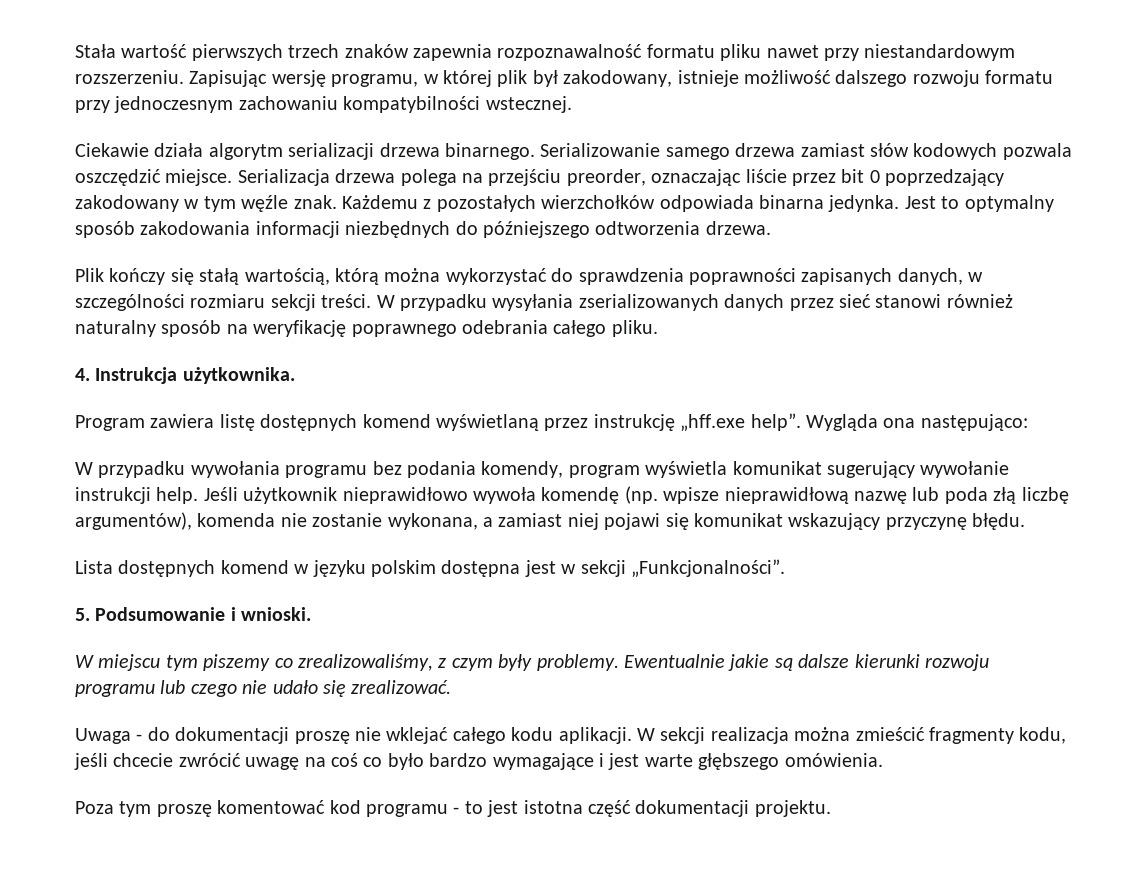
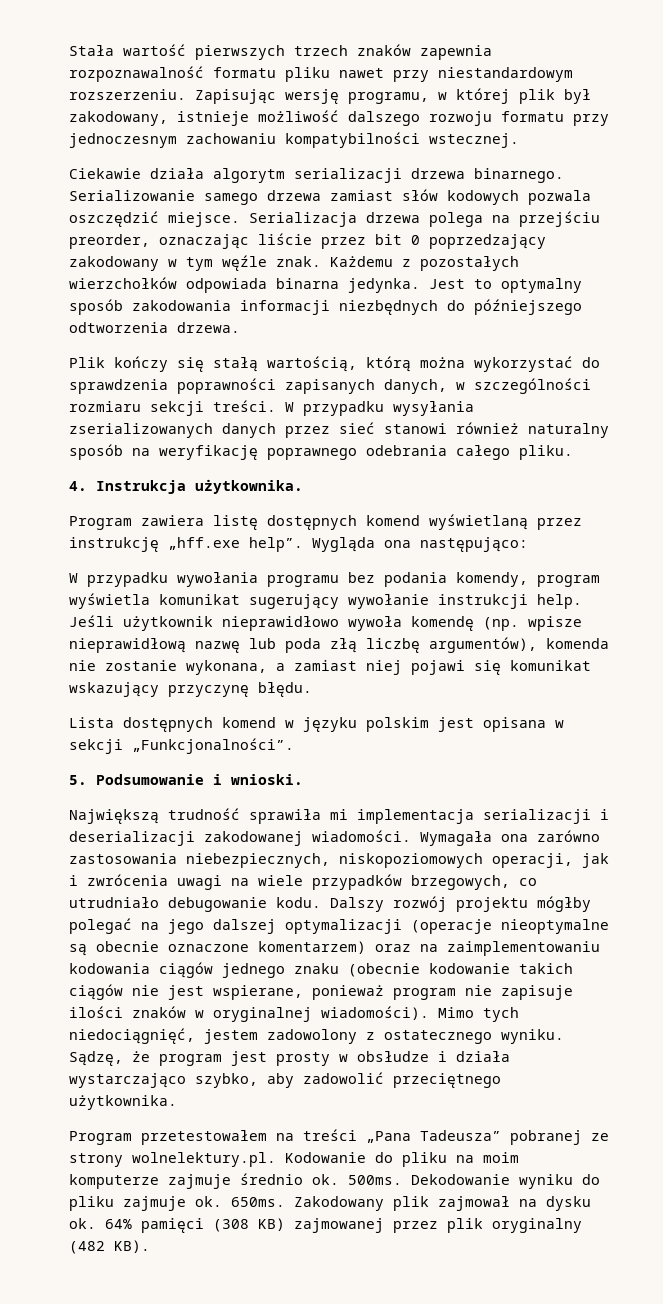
[441,560,556,577] dostępna jest -> [438,717,546,732] jest opisana
[75,654,989,671] [75,680,452,697] [75,727,1067,744] [74,753,883,770] [75,800,831,817] W miejscu tym piszemy co zrealizowaliśmy, z czym były problemy. Ewentualnie jakie są dalsze kierunki rozwoju programu lub czego nie udało się zrealizować. // Uwaga - do dokumentacji proszę nie wklejać całego kodu aplikacji. W sekcji realizacja można zmieścić fragmenty kodu, jeśli chcecie zwrócić uwagę na coś co było bardzo wymagające i jest warte głębszego omówienia. // Poza tym proszę komentować kod programu - to jest istotna część dokumentacji projektu. -> [69,808,609,824] [69,830,600,846] [69,853,609,868] [69,874,537,890] [69,896,591,912] [69,918,609,934] [69,941,600,956] [69,962,573,978] [69,984,573,1000] [69,1006,519,1022] [69,1028,564,1044] [69,1051,510,1066] [69,1072,501,1088] [69,1095,177,1110] [69,1129,609,1145] [69,1152,519,1167] [69,1173,600,1189] [69,1196,591,1211] [69,1218,582,1233] [69,1240,150,1254] Największą trudność sprawiła mi implementacja serializacji i deserializacji zakodowanej wiadomości. Wymagała ona zarówno zastosowania niebezpiecznych, niskopoziomowych operacji, jak i zwrócenia uwagi na wiele przypadków brzegowych, co utrudniało debugowanie kodu. Dalszy rozwój projektu mógłby polegać na jego dalszej optymalizacji (operacje nieoptymalne są obecnie oznaczone komentarzem) oraz na zaimplementowaniu kodowania ciągów jednego znaku (obecnie kodowanie takich ciągów nie jest wspierane, ponieważ program nie zapisuje ilości znaków w oryginalnej wiadomości). Mimo tych niedociągnięć, jestem zadowolony z ostatecznego wyniku. Sądzę, że program jest prosty w obsłudze i działa wystarczająco szybko, aby zadowolić przeciętnego użytkownika. // Program przetestowałem na treści „Pana Tadeusza” pobranej ze strony wolnelektury.pl. Kodowanie do pliku na moim komputerze zajmuje średnio ok. 500ms. Dekodowanie wyniku do pliku zajmuje ok. 650ms. Zakodowany plik zajmował na dysku ok. 64% pamięci (308 KB) zajmowanej przez plik oryginalny (482 KB).

